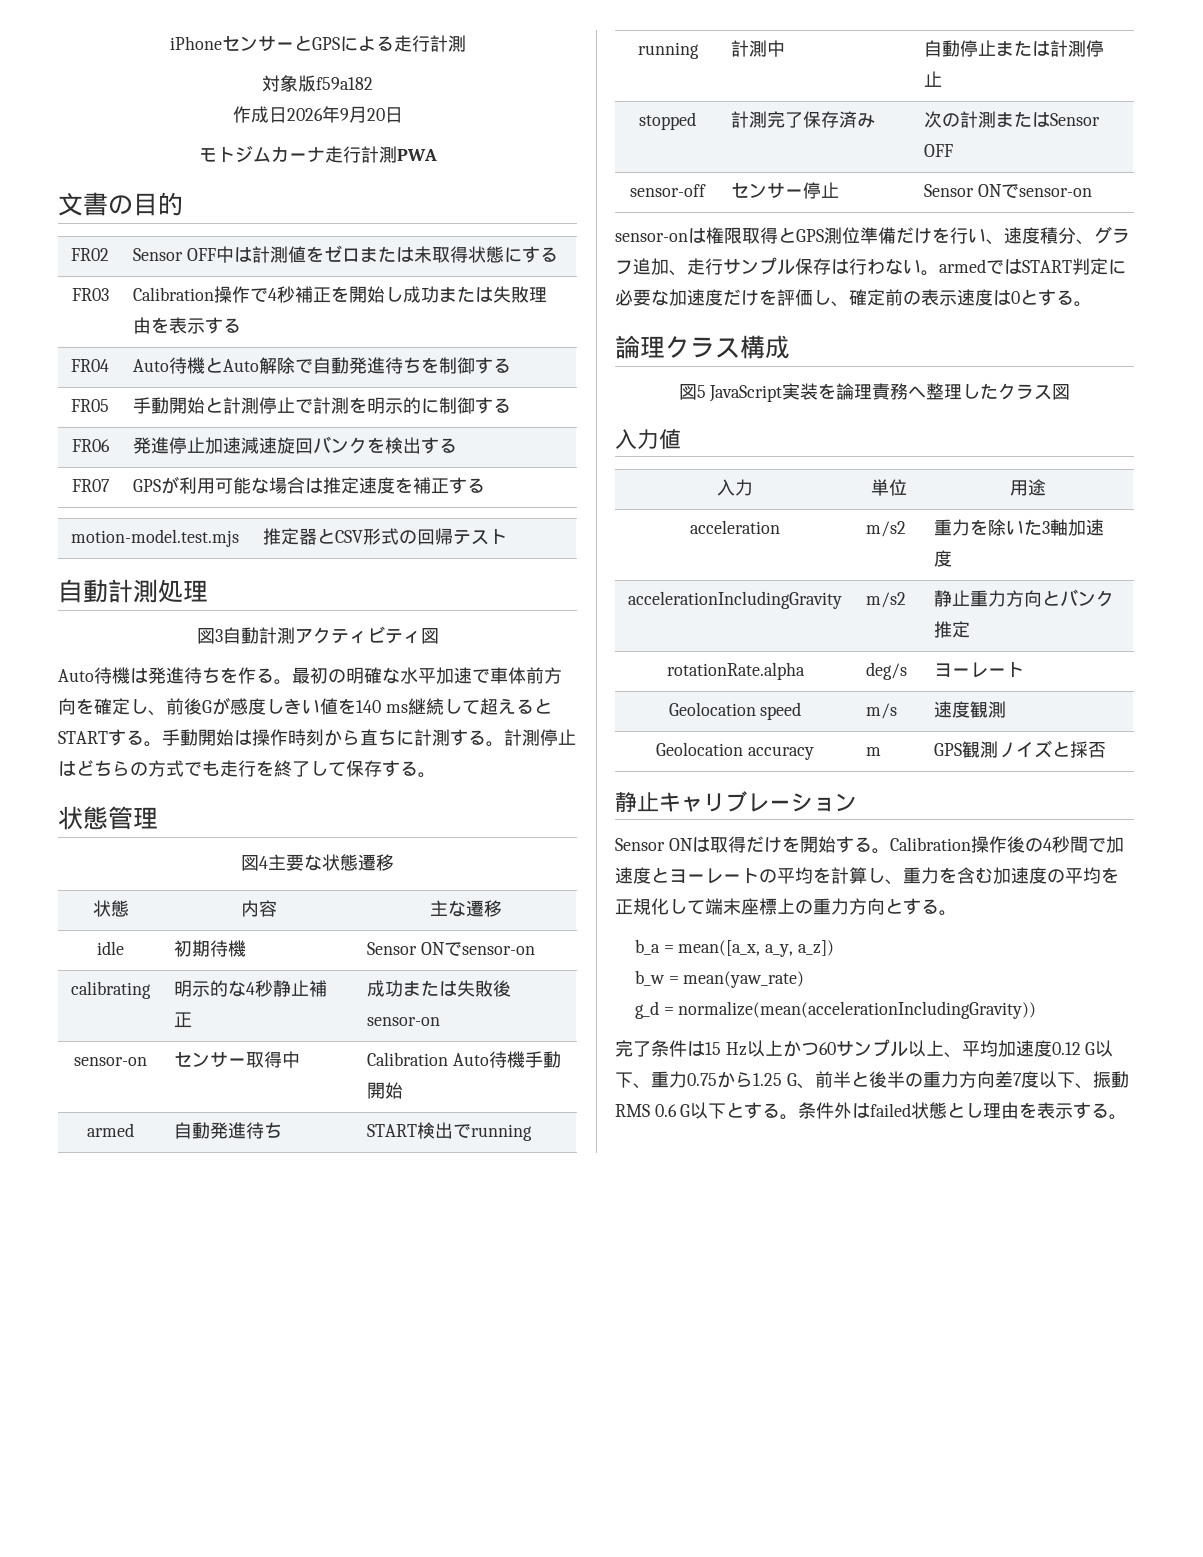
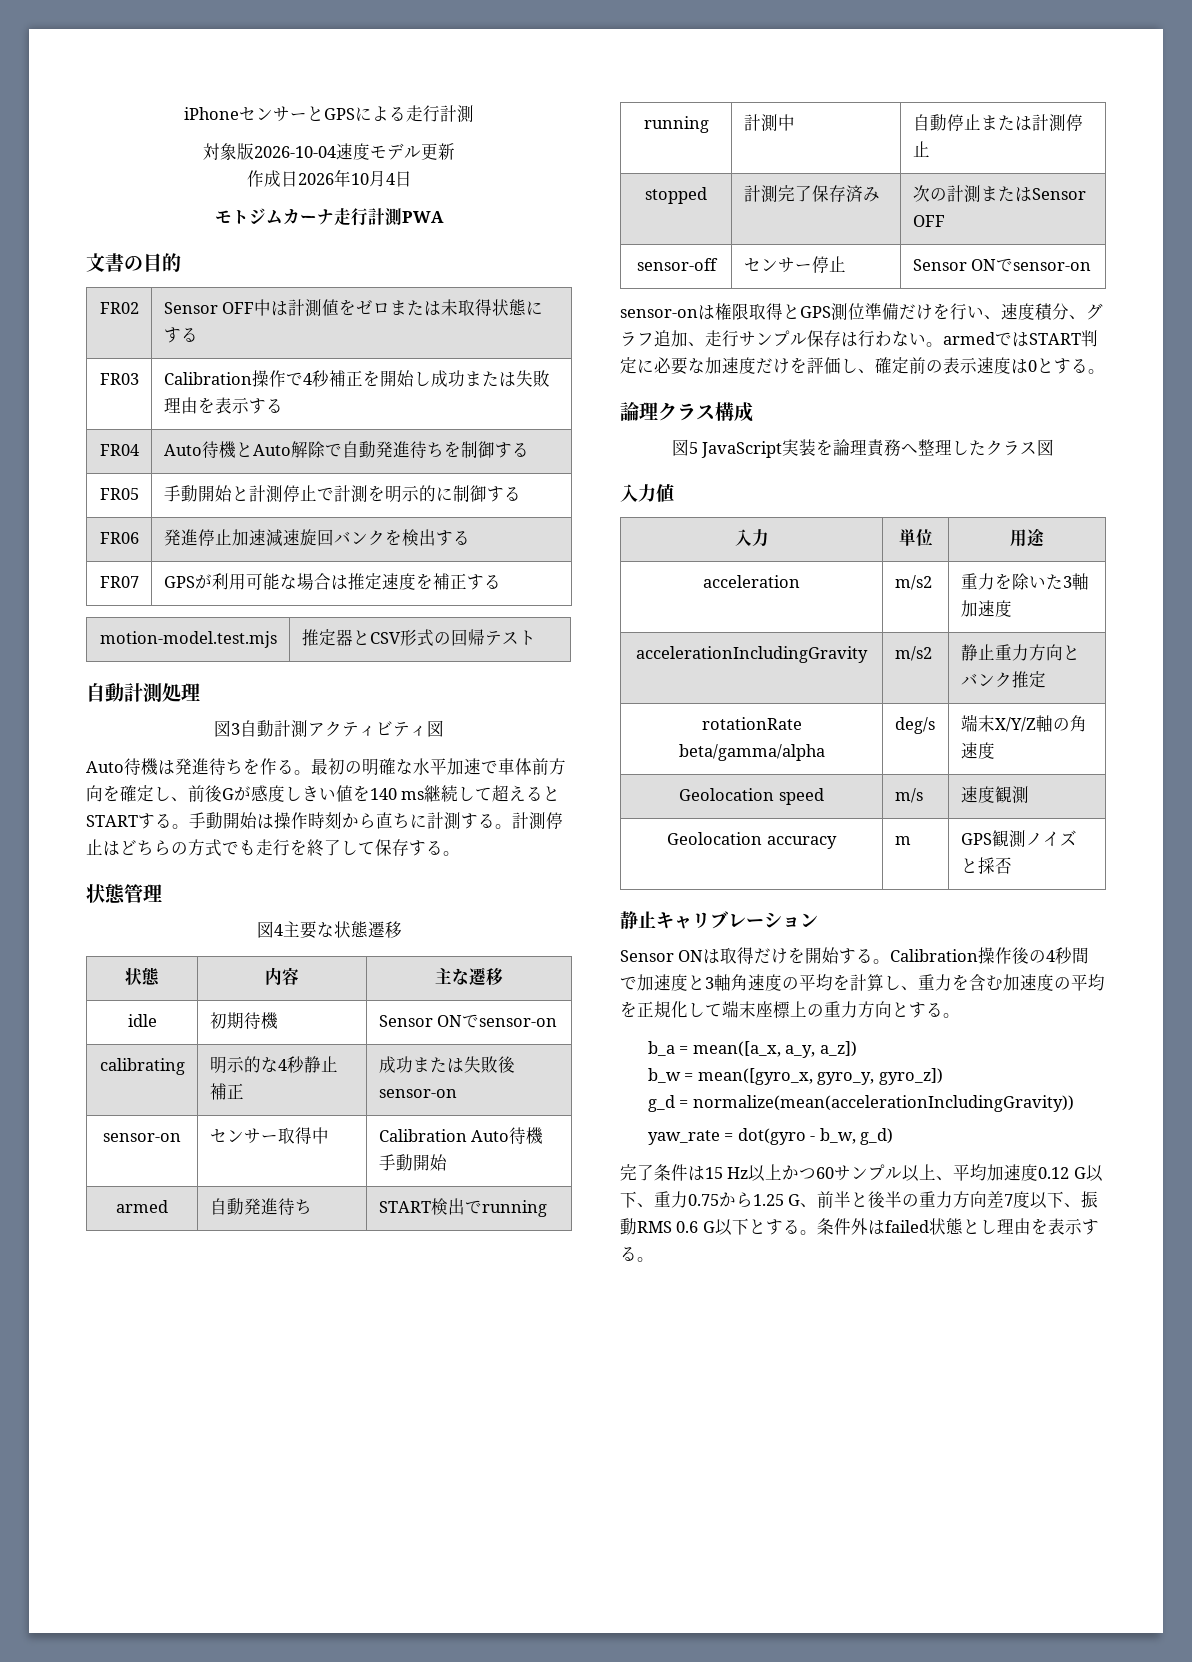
[316,77,373,90] f59a182 -> [254,143,455,160] 2026-10-04速度モデル更新
[339,106,385,123] 9月20 -> [350,170,395,187] 10月4
[666,662,805,680] rotationRate.alpha -> [701,717,802,730] [678,744,825,761] rotationRate beta/gamma/alpha
[934,662,1025,678] ヨーレート -> [960,714,1087,732] [960,742,995,759] 端末X/Y/Z軸の角速度
[669,868,759,884] ヨーレート -> [705,974,782,991] 3軸角速度
[683,971,805,988] mean(yaw_rate) -> [697,1068,943,1085] mean([gyro_x, gyro_y, gyro_z])
(1037, 1010) none -> [647,1128,894,1145] // yaw_rate = dot(gyro - b_w, g_d)

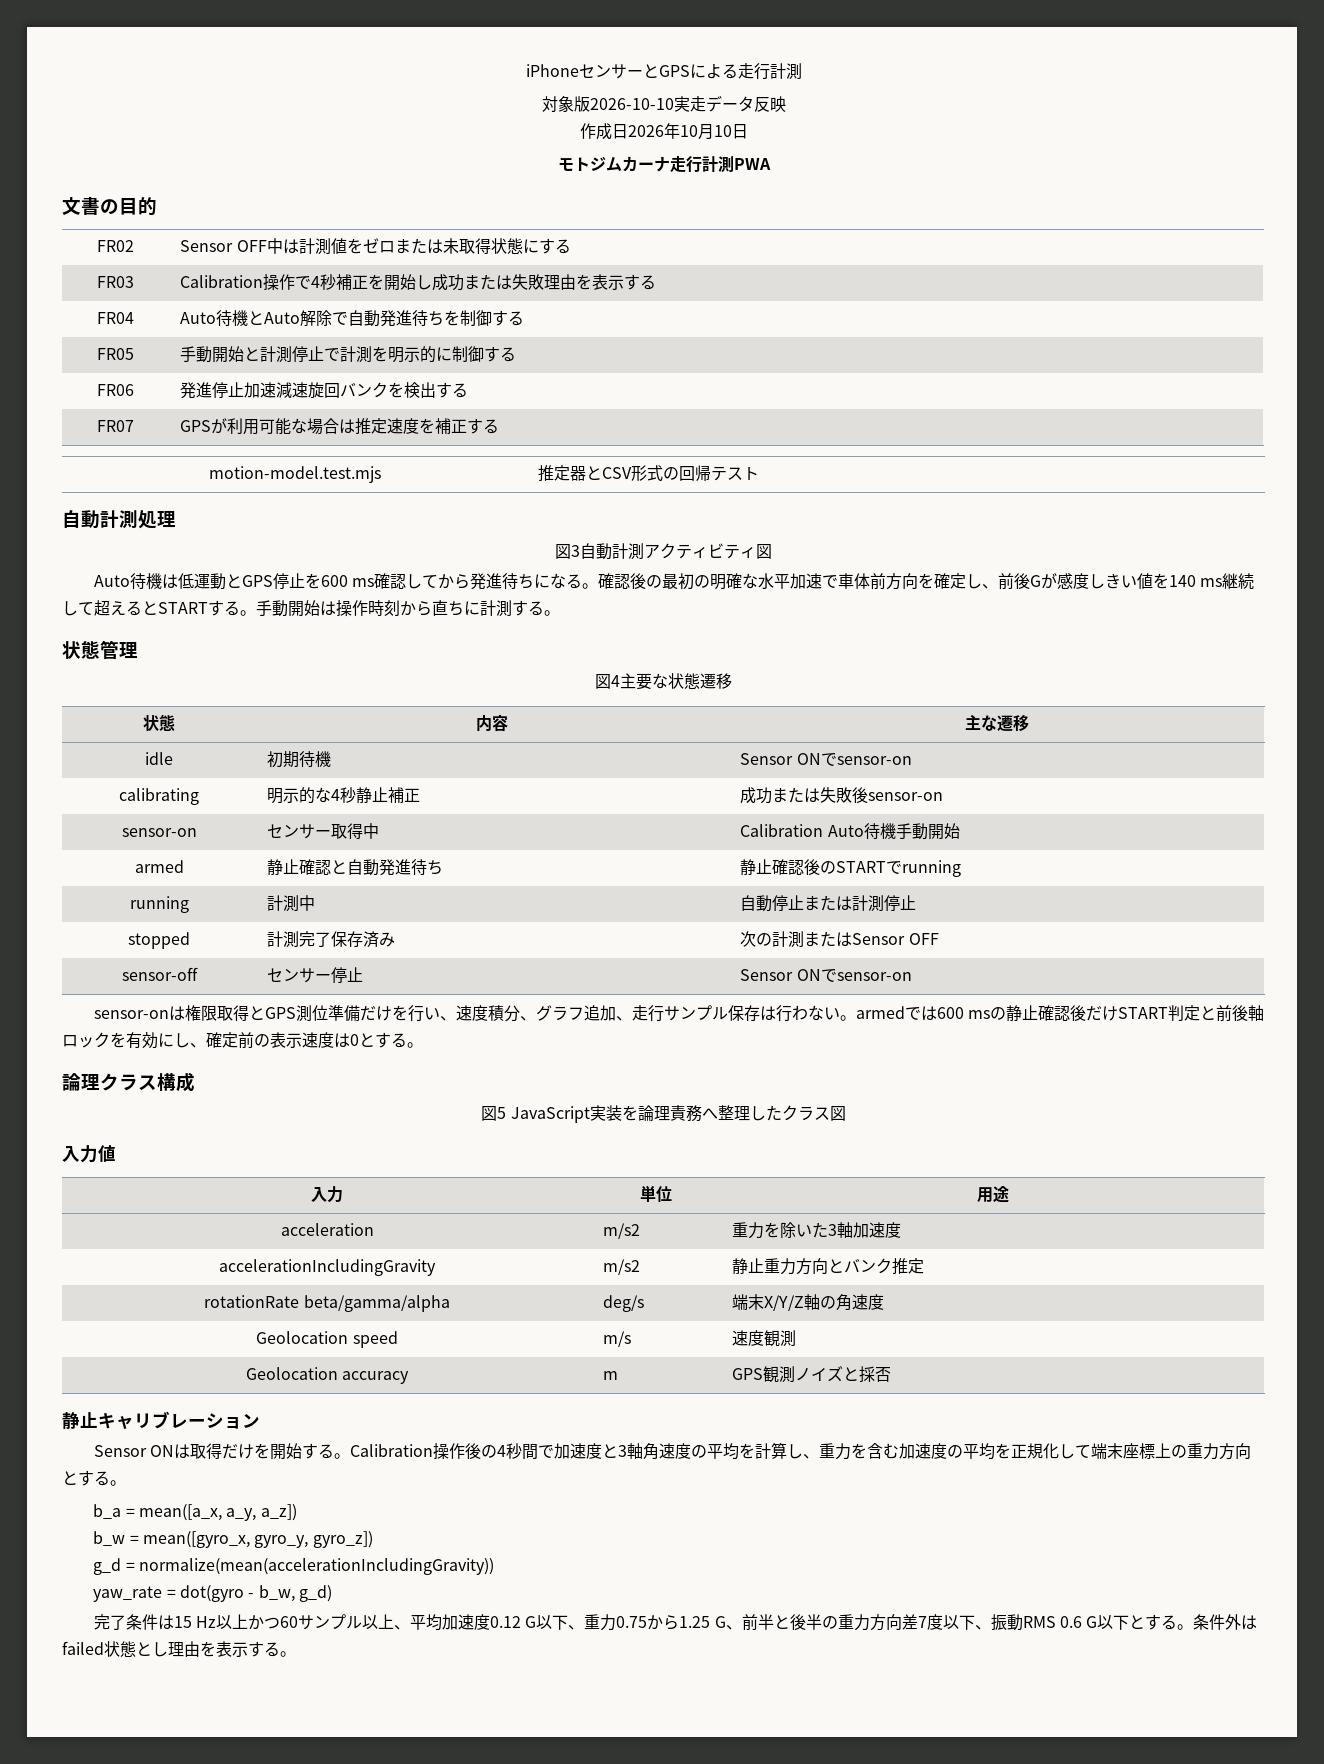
[254,143,455,160] 2026-10-04速度モデル更新 -> [589,95,786,112] 2026-10-10実走データ反映
[385,173,395,185] 4 -> [713,125,732,137] 10
[175,758,311,775] 発進待ちを作る。 -> [177,573,663,590] 低運動とGPS停止を600 ms確認してから発進待ちになる。確認後の
[512,812,563,830] [86,839,460,857] 計測停止はどちらの方式でも走行を終了して保存する。 -> (560, 613) none
(168, 1206) none -> [267,859,348,875] 静止確認と
[378,1198,465,1215] START検出 -> [740,859,887,875] 静止確認後のSTART
[1029,330,1098,347] [620,357,841,375] START判定に必要な加速度だけを評価 -> [936,1005,1265,1022] [62,1032,174,1049] 600 msの静止確認後だけSTART判定と前後軸ロックを有効に

